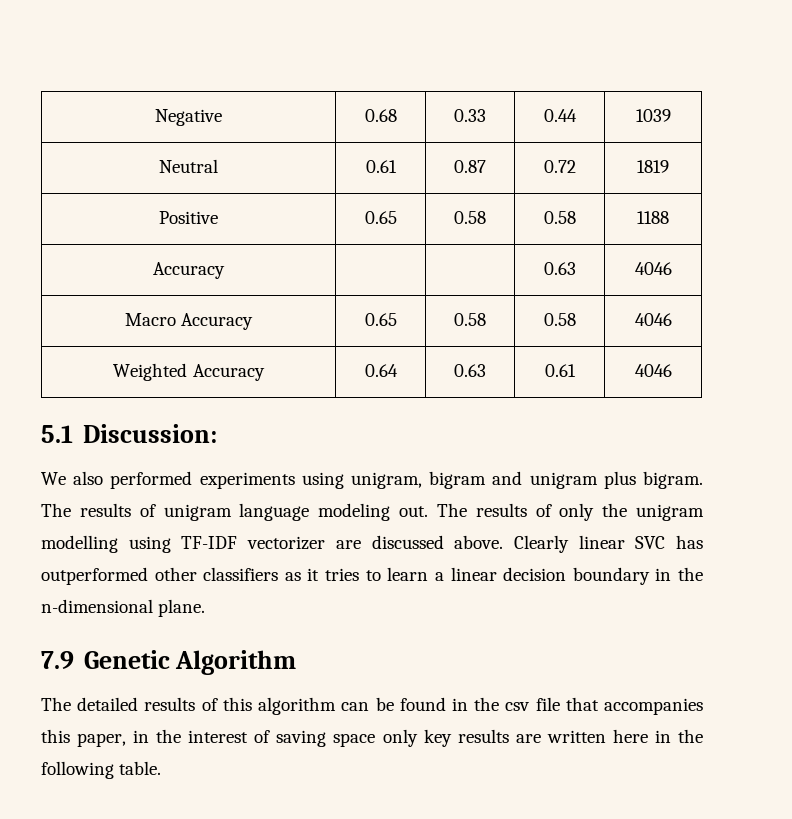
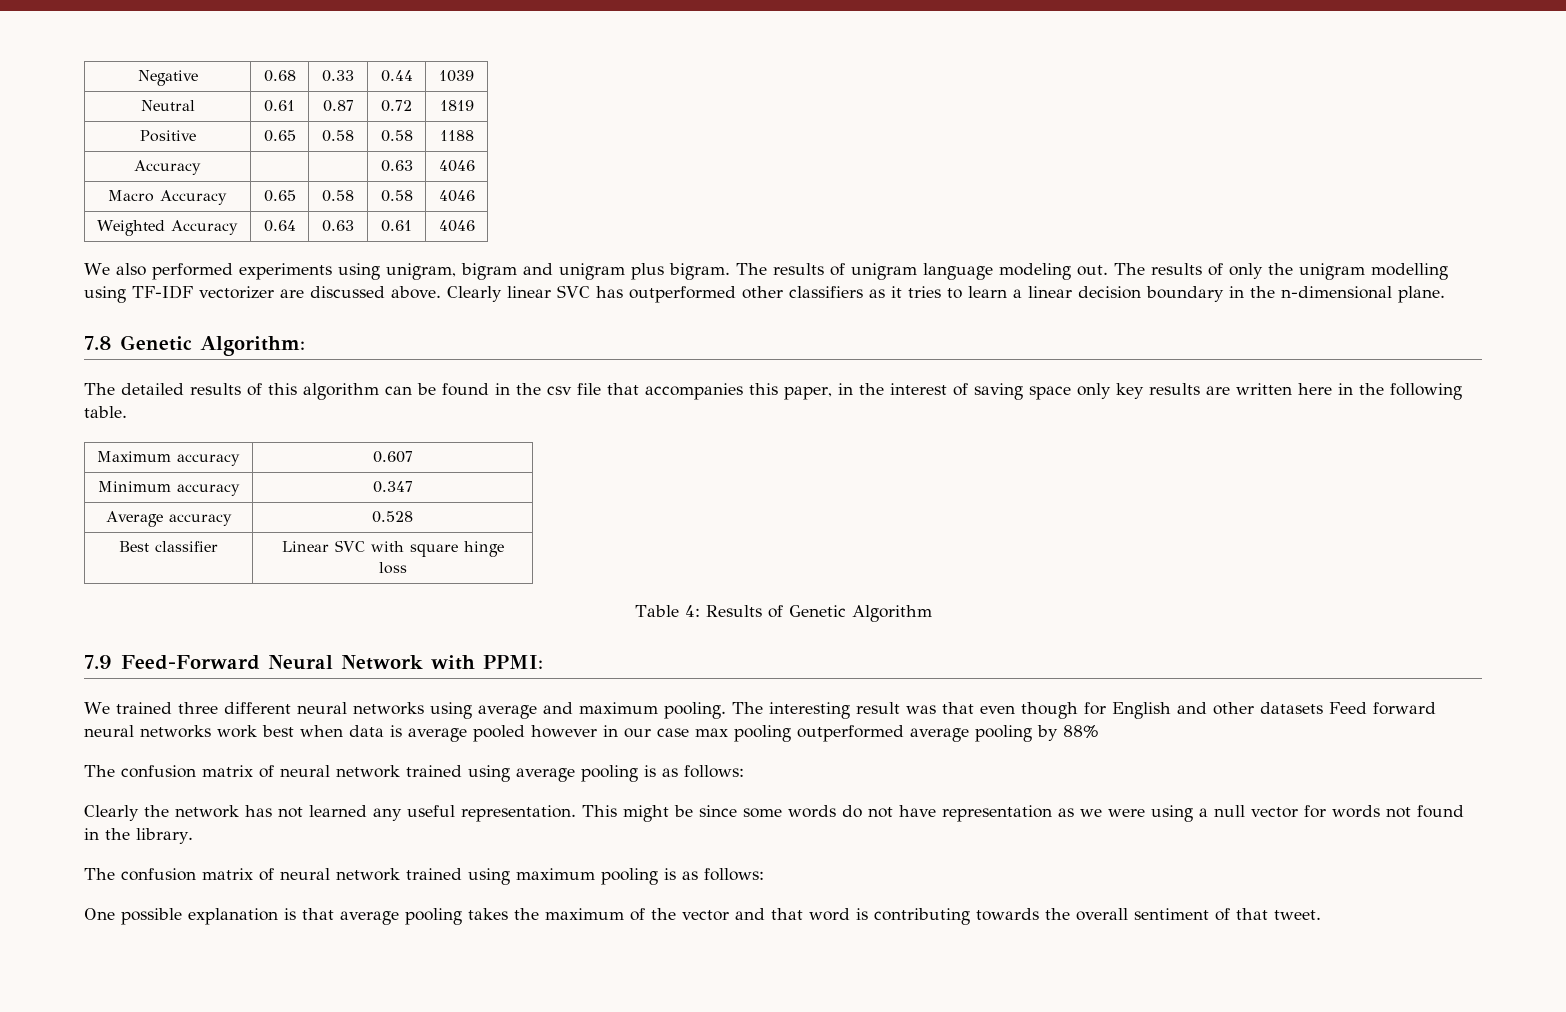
[41,424,217,443] // 5.1 Discussion: -> (475, 226) none
[41,650,297,675] 7.9 Genetic Algorithm -> [84,335,305,356] 7.8 Genetic Algorithm:
(162, 768) none -> [97,451,240,466] [372,451,413,463] [97,481,240,496] [372,481,413,493] [105,511,232,527] [372,511,413,523] [119,541,218,552] [281,540,504,557] [378,562,407,574] [634,605,932,622] [84,655,543,670] [84,702,1436,719] [84,725,1099,742] [84,765,744,782] [84,805,1464,822] [84,828,193,844] [84,868,764,885] [84,908,1321,925] // Maximum accuracy | 0.607 // Minimum accuracy | 0.347 // Average accuracy | 0.528 // Best classifier | Linear SVC with square hinge loss // Table 4: Results of Genetic Algorithm // 7.9 Feed-Forward Neural Network with PPMI: // We trained three different neural networks using average and maximum pooling. The interesting result was that even though for English and other datasets Feed forward neural networks work best when data is average pooled however in our case max pooling outperformed average pooling by 88% // The confusion matrix of neural network trained using average pooling is as follows: // Clearly the network has not learned any useful representation. This might be since some words do not have representation as we were using a null vector for words not found in the library. // The confusion matrix of neural network trained using maximum pooling is as follows: // One possible explanation is that average pooling takes the maximum of the vector and that word is contributing towards the overall sentiment of that tweet.

